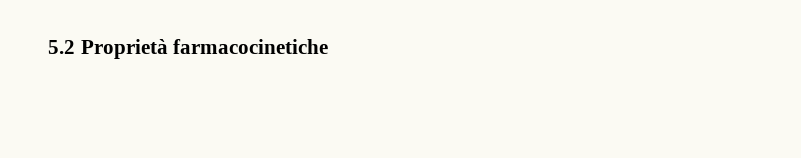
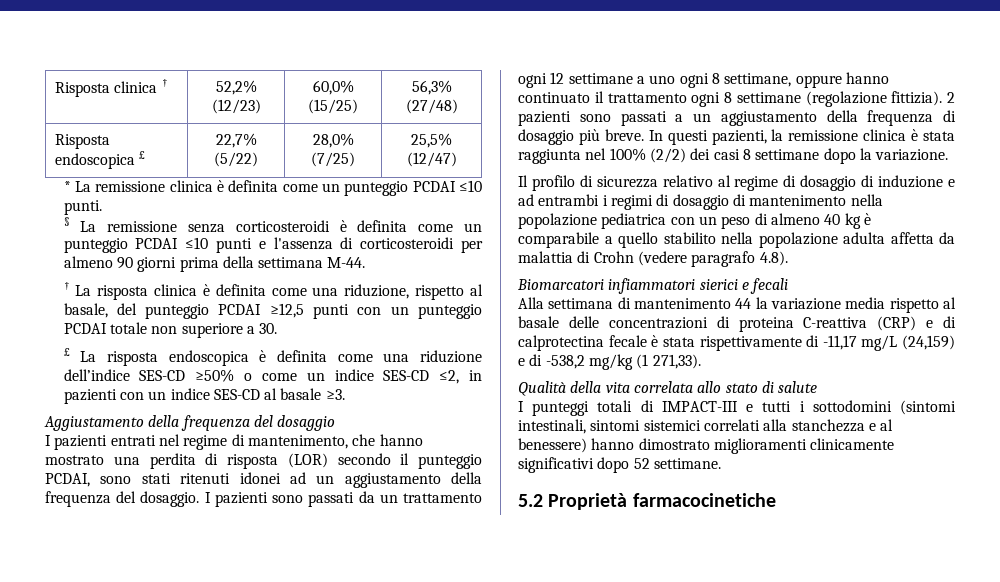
(48, 47) none -> [54,79,168,97] [215,80,257,95] [211,99,261,114] [312,80,354,95] [308,99,358,114] [411,80,452,95] [405,99,458,114] [54,134,110,149] [54,151,146,169] [215,133,257,148] [214,152,258,167] [312,133,354,148] [311,152,355,167] [411,133,452,148] [406,152,457,167] [63,180,482,196] [63,200,102,215] [63,217,483,233] [63,237,484,253] [63,256,366,272] [63,282,483,300] [63,303,483,319] [63,322,278,338] [63,348,483,366] [63,369,483,384] [63,388,345,404] [44,415,336,431] [45,434,423,450] [45,453,482,469] [45,472,482,488] [45,491,483,507] [518,72,889,88] [518,91,955,107] [518,110,956,126] [518,129,955,145] [518,148,949,164] [518,175,956,191] [518,194,883,210] [518,213,871,229] [518,232,955,248] [518,251,788,267] [517,278,789,294] [518,297,956,313] [518,316,956,332] [518,335,955,351] [518,354,701,370] [518,381,818,396] [518,400,956,416] [518,419,894,434] [518,438,895,454] [518,457,721,473] Risposta clinica † | 52,2% (12/23) | 60,0% (15/25) | 56,3% (27/48) // Risposta endoscopica £ | 22,7% (5/22) | 28,0% (7/25) | 25,5% (12/47) // * La remissione clinica è definita come un punteggio PCDAI ≤10 punti. // § La remissione senza corticosteroidi è definita come un punteggio PCDAI ≤10 punti e l'assenza di corticosteroidi per almeno 90 giorni prima della settimana M-44. // † La risposta clinica è definita come una riduzione, rispetto al basale, del punteggio PCDAI ≥12,5 punti con un punteggio PCDAI totale non superiore a 30. // £ La risposta endoscopica è definita come una riduzione dell’indice SES-CD ≥50% o come un indice SES-CD ≤2, in pazienti con un indice SES-CD al basale ≥3. // Aggiustamento della frequenza del dosaggio // I pazienti entrati nel regime di mantenimento, che hanno mostrato una perdita di risposta (LOR) secondo il punteggio PCDAI, sono stati ritenuti idonei ad un aggiustamento della frequenza del dosaggio. I pazienti sono passati da un trattamento ogni 12 settimane a uno ogni 8 settimane, oppure hanno continuato il trattamento ogni 8 settimane (regolazione fittizia). 2 pazienti sono passati a un aggiustamento della frequenza di dosaggio più breve. In questi pazienti, la remissione clinica è stata raggiunta nel 100% (2/2) dei casi 8 settimane dopo la variazione. // Il profilo di sicurezza relativo al regime di dosaggio di induzione e ad entrambi i regimi di dosaggio di mantenimento nella popolazione pediatrica con un peso di almeno 40 kg è comparabile a quello stabilito nella popolazione adulta affetta da malattia di Crohn (vedere paragrafo 4.8). // Biomarcatori infiammatori sierici e fecali // Alla settimana di mantenimento 44 la variazione media rispetto al basale delle concentrazioni di proteina C-reattiva (CRP) e di calprotectina fecale è stata rispettivamente di -11,17 mg/L (24,159) e di -538,2 mg/kg (1 271,33). // Qualità della vita correlata allo stato di salute // I punteggi totali di IMPACT-III e tutti i sottodomini (sintomi intestinali, sintomi sistemici correlati alla stanchezza e al benessere) hanno dimostrato miglioramenti clinicamente significativi dopo 52 settimane. //

